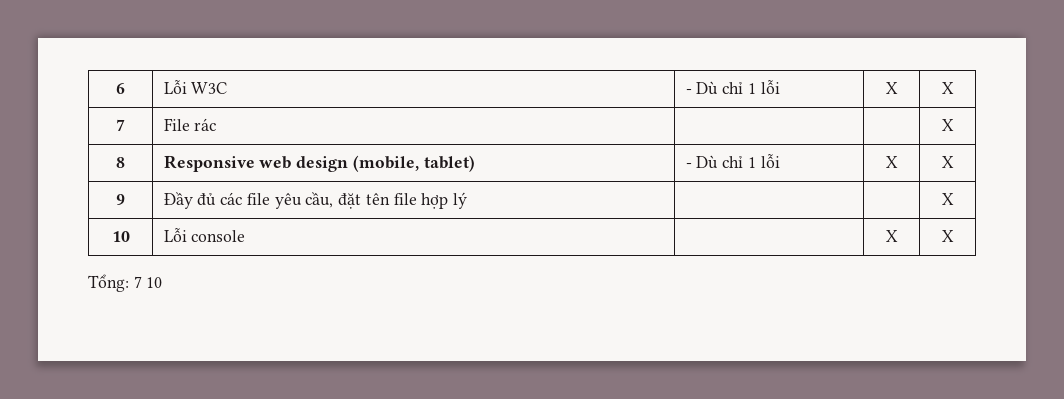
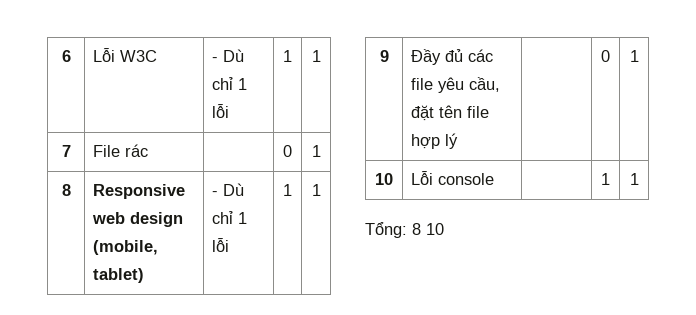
[885,82,898,94] [941,82,954,94] X | X -> [283,50,292,62] [311,50,321,62] 1 | 1
[941,119,954,131] | X -> [283,145,292,157] [311,145,321,157] 0 | 1
[885,156,898,168] [941,156,954,168] X | X -> [283,184,292,196] [311,184,321,196] 1 | 1
[941,193,954,205] | X -> [601,50,610,62] [629,50,639,62] 0 | 1
[885,230,898,242] [941,230,954,242] X | X -> [601,173,610,185] [629,173,639,185] 1 | 1
[133,276,142,288] 7 -> [412,223,421,235] 8

